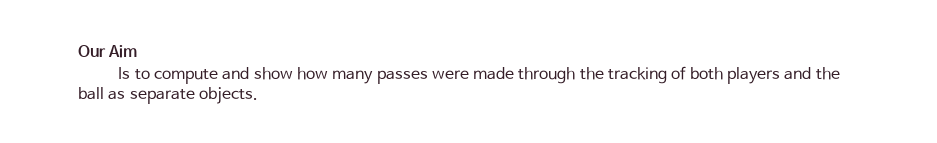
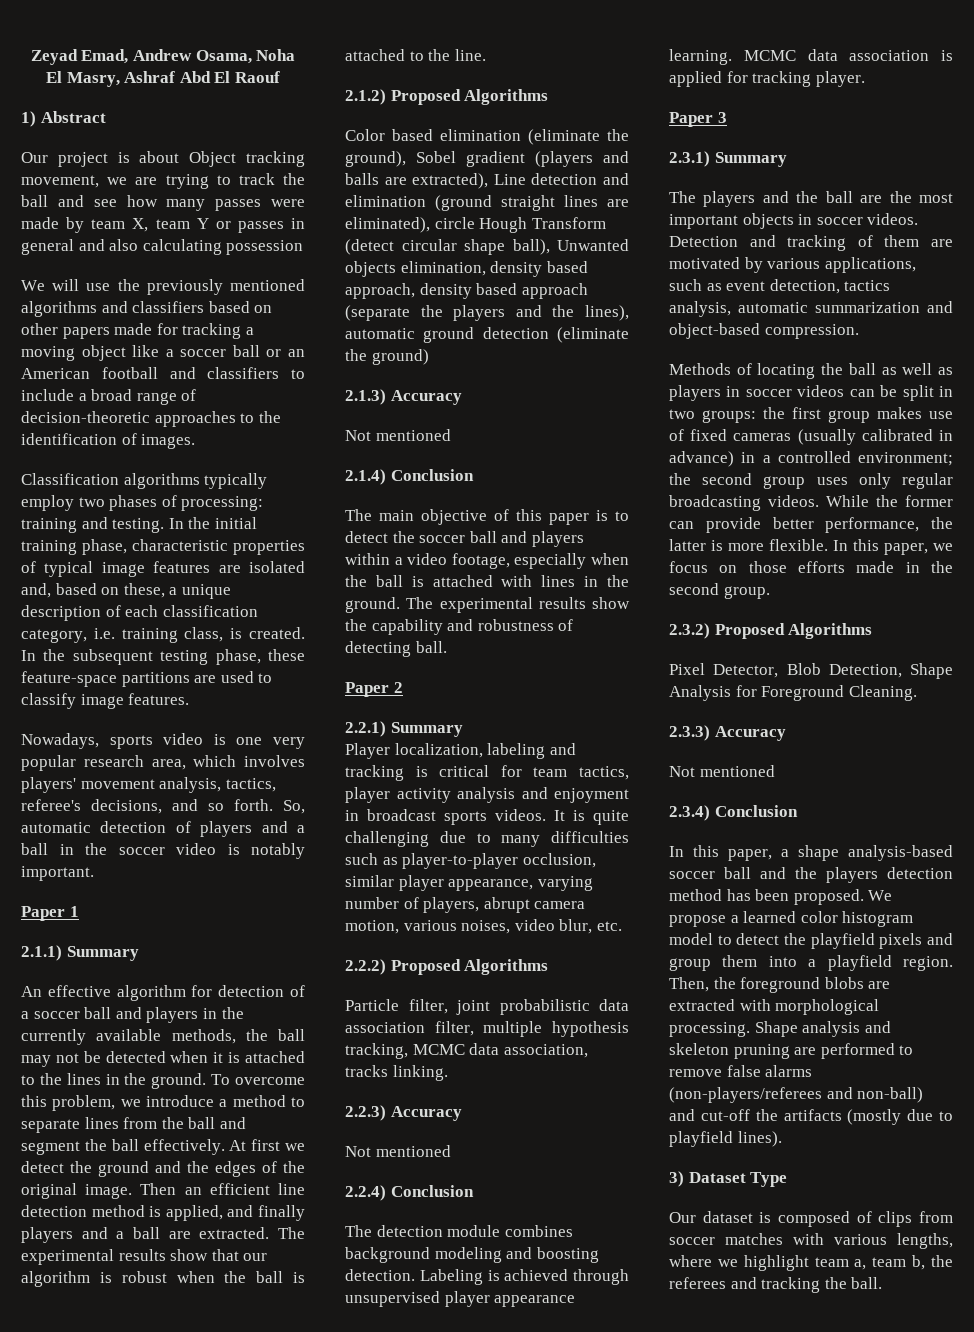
[78,45,138,58] [118,67,293,84] Our Aim // Is to compute and show -> [30,49,296,65] [46,71,280,87] [21,111,106,127] [21,151,305,167] [21,173,305,189] [21,195,117,207] Zeyad Emad, Andrew Osama, Noha El Masry, Ashraf Abd El Raouf // 1) Abstract // Our project is about Object tracking movement, we are trying to track the ball and see
[518,66,840,84] [78,87,258,104] through the tracking of both players and the ball as separate objects. -> [66,217,305,233] [21,239,304,255] [21,279,305,295] [21,301,273,317] [21,323,254,339] [21,345,305,361] [21,367,305,379] [21,389,197,405] [21,411,281,427] [21,433,196,449] [21,473,268,489] [21,495,264,511] [21,517,257,533] [21,539,305,555] [21,561,305,577] [21,583,231,599] [21,605,258,621] [21,627,305,643] [21,649,305,665] [21,671,273,687] [21,693,190,709] [21,733,305,749] [21,755,305,771] [21,777,276,793] [21,799,305,814] [21,821,305,837] [21,843,305,859] [21,866,94,881] [21,906,79,921] [21,945,139,961] [21,985,306,1001] [21,1007,244,1023] [21,1029,305,1045] [21,1051,305,1067] [21,1073,305,1089] [21,1095,305,1111] [21,1117,246,1133] [21,1139,305,1155] [21,1161,305,1177] [21,1183,305,1199] [21,1205,305,1221] [21,1227,305,1243] [21,1249,268,1265] [21,1271,305,1287] [345,49,486,61] [345,89,549,105] [345,129,629,145] [345,151,629,167] [345,173,629,189] [345,195,629,211] [345,217,606,233] [345,239,629,255] [345,261,588,277] [345,283,588,299] [345,305,629,321] [345,327,629,343] [345,349,429,365] [345,389,462,405] [345,429,451,441] [345,469,474,485] [345,509,629,525] [345,531,584,547] [345,553,629,569] [345,575,629,587] [345,597,630,613] [345,619,574,635] [345,641,447,657] [345,682,403,697] [345,721,463,737] [345,743,576,759] [345,765,629,781] [345,787,629,803] [345,809,629,825] [345,831,629,847] [345,853,596,869] [345,875,593,891] [345,897,586,913] [345,919,622,934] [345,959,549,975] [345,999,629,1015] [345,1021,629,1037] [345,1043,588,1059] [345,1065,448,1081] [345,1105,462,1121] [345,1145,451,1157] [345,1185,474,1201] [345,1225,573,1237] [345,1247,599,1263] [345,1269,629,1285] [345,1291,576,1307] [669,49,953,65] [669,71,865,87] [669,112,727,127] [669,151,787,167] [669,191,953,207] [669,213,919,229] [669,235,953,251] [669,257,916,273] [669,279,891,294] [669,301,953,317] [669,323,859,339] [669,363,953,379] [669,385,953,401] [669,407,953,423] [669,429,953,445] [669,451,953,467] [669,473,953,489] [669,495,953,511] [669,517,953,533] [669,539,953,555] [669,561,953,573] [669,583,770,599] [669,623,873,639] [669,663,953,679] [669,685,917,701] [669,725,786,741] [669,765,775,777] [669,805,798,821] [669,845,953,861] [669,867,953,883] [669,889,893,905] [669,911,914,927] [669,933,953,949] [669,955,953,971] [669,977,891,993] [669,999,880,1015] [669,1021,891,1037] [669,1043,914,1059] [669,1065,813,1077] [669,1087,924,1103] [669,1109,953,1125] [669,1131,782,1147] [669,1171,788,1187] [669,1211,953,1227] [669,1233,953,1249] [669,1255,953,1271] [669,1277,883,1293] by team X, team Y or passes in general and also calculating possession // We will use the previously mentioned algorithms and classifiers based on other papers made for tracking a moving object like a soccer ball or an American football and classifiers to include a broad range of decision-theoretic approaches to the identification of images. // Classification algorithms typically employ two phases of processing: training and testing. In the initial training phase, characteristic properties of typical image features are isolated and, based on these, a unique description of each classification category, i.e. training class, is created. In the subsequent testing phase, these feature-space partitions are used to classify image features. // Nowadays, sports video is one very popular research area, which involves players' movement analysis, tactics, referee's decisions, and so forth. So, automatic detection of players and a ball in the soccer video is notably important. // Paper 1 // 2.1.1) Summary // An effective algorithm for detection of a soccer ball and players in the currently available methods, the ball may not be detected when it is attached to the lines in the ground. To overcome this problem, we introduce a method to separate lines from the ball and segment the ball effectively. At first we detect the ground and the edges of the original image. Then an efficient line detection method is applied, and finally players and a ball are extracted. The experimental results show that our algorithm is robust when the ball is attached to the line. // 2.1.2) Proposed Algorithms // Color based elimination (eliminate the ground), Sobel gradient (players and balls are extracted), Line detection and elimination (ground straight lines are eliminated), circle Hough Transform (detect circular shape ball), Unwanted objects elimination, density based approach, density based approach (separate the players and the lines), automatic ground detection (eliminate the ground) // 2.1.3) Accuracy // Not mentioned // 2.1.4) Conclusion // The main objective of this paper is to detect the soccer ball and players within a video footage, especially when the ball is attached with lines in the ground. The experimental results show the capability and robustness of detecting ball. // Paper 2 // 2.2.1) Summary // Player localization, labeling and tracking is critical for team tactics, player activity analysis and enjoyment in broadcast sports videos. It is quite challenging due to many difficulties such as player-to-player occlusion, similar player appearance, varying number of players, abrupt camera motion, various noises, video blur, etc. // 2.2.2) Proposed Algorithms // Particle filter, joint probabilistic data association filter, multiple hypothesis tracking, MCMC data association, tracks linking. // 2.2.3) Accuracy // Not mentioned // 2.2.4) Conclusion // The detection module combines background modeling and boosting detection. Labeling is achieved through unsupervised player appearance learning. MCMC data association is applied for tracking player. // Paper 3 // 2.3.1) Summary // The players and the ball are the most important objects in soccer videos. Detection and tracking of them are motivated by various applications, such as event detection, tactics analysis, automatic summarization and object-based compression. // Methods of locating the ball as well as players in soccer videos can be split in two groups: the first group makes use of fixed cameras (usually calibrated in advance) in a controlled environment; the second group uses only regular broadcasting videos. While the former can provide better performance, the latter is more flexible. In this paper, we focus on those efforts made in the second group. // 2.3.2) Proposed Algorithms // Pixel Detector, Blob Detection, Shape Analysis for Foreground Cleaning. // 2.3.3) Accuracy // Not mentioned // 2.3.4) Conclusion // In this paper, a shape analysis-based soccer ball and the players detection method has been proposed. We propose a learned color histogram model to detect the playfield pixels and group them into a playfield region. Then, the foreground blobs are extracted with morphological processing. Shape analysis and skeleton pruning are performed to remove false alarms (non-players/referees and non-ball) and cut-off the artifacts (mostly due to playfield lines). // 3) Dataset Type // Our dataset is composed of clips from soccer matches with various lengths, where we highlight team a, team b, the referees and tracking the ball.

